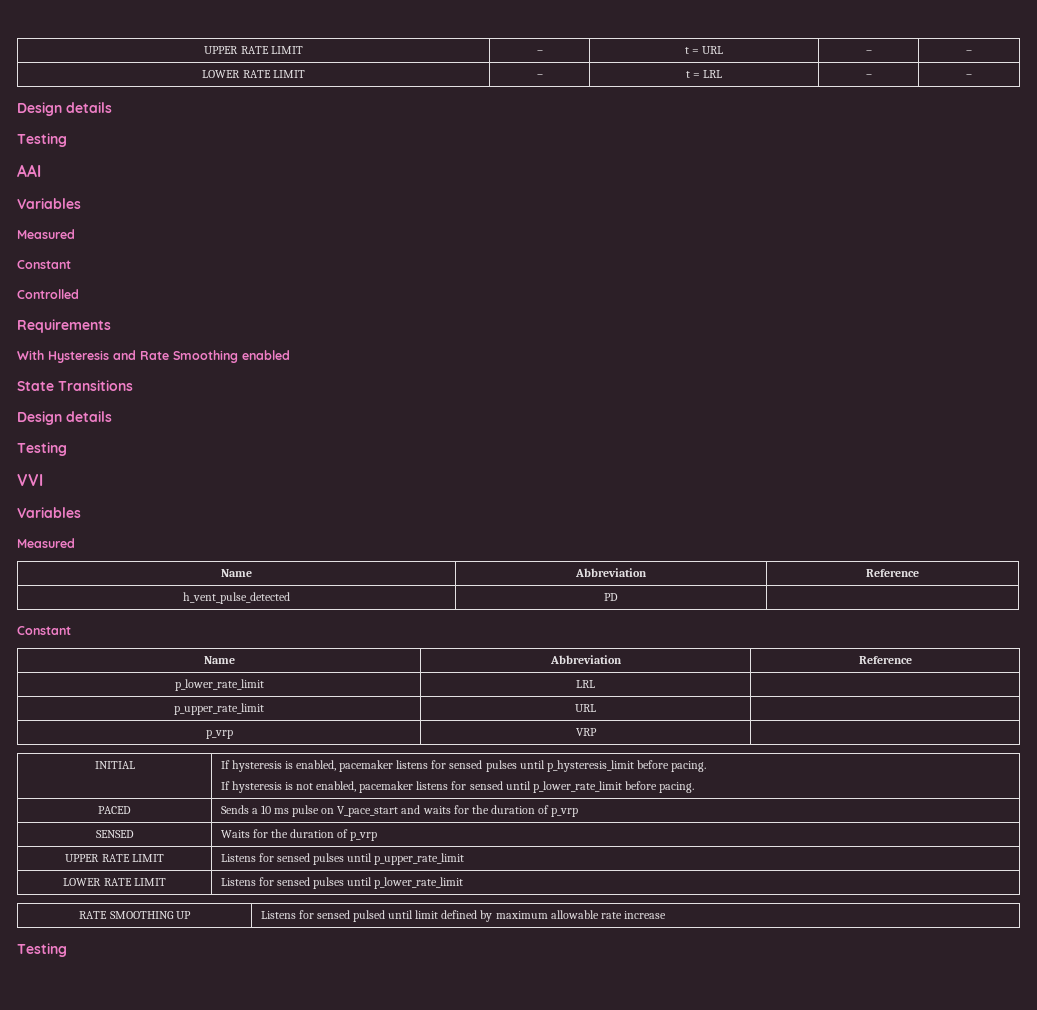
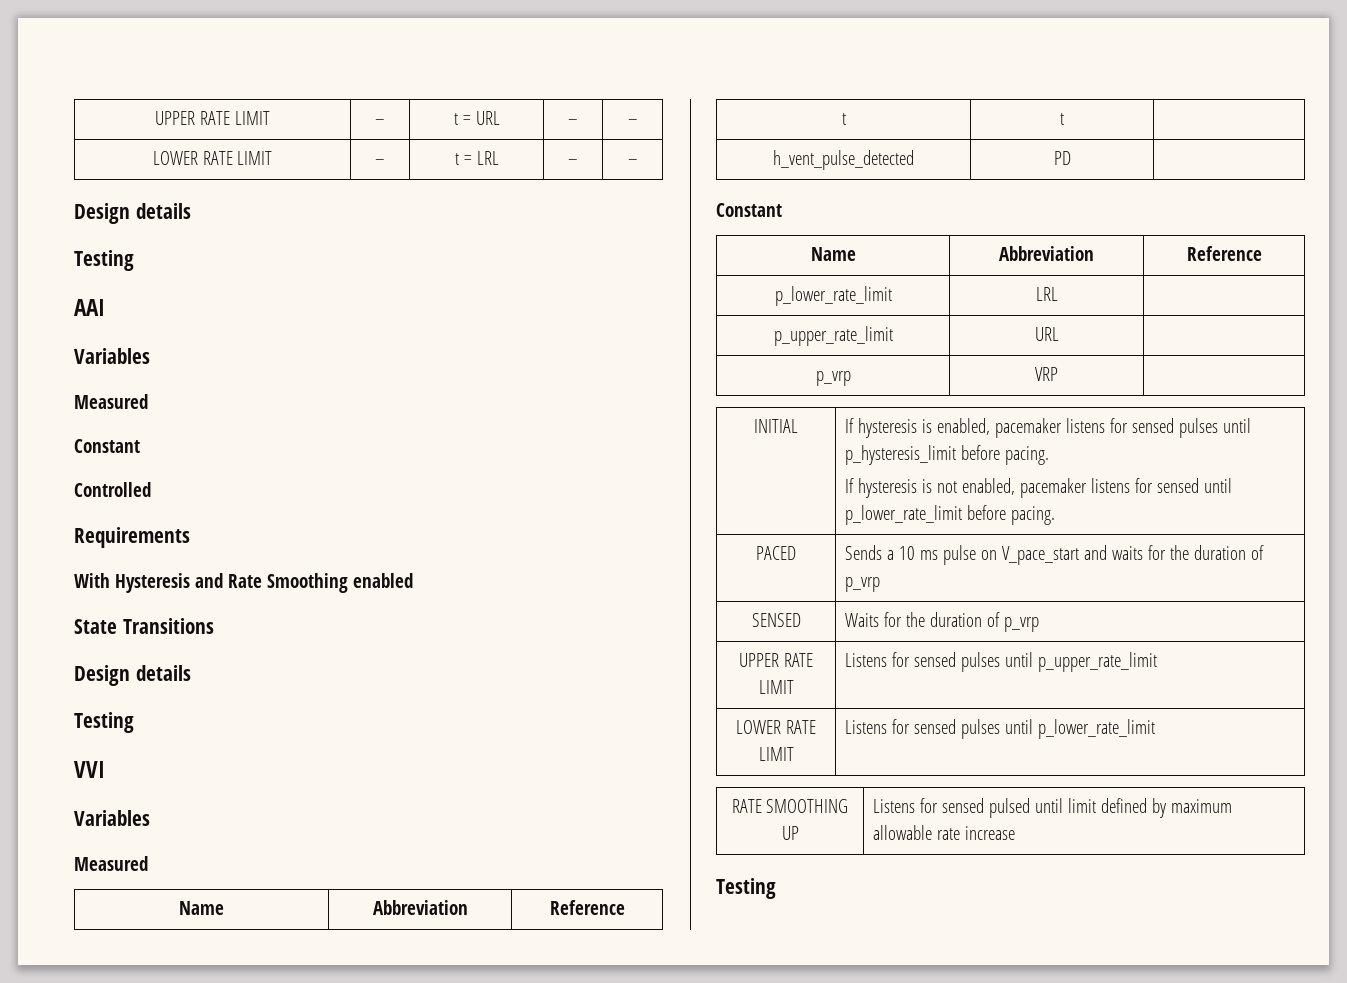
(919, 573) none -> [841,113,846,125] [1060,113,1064,125] // t | t |

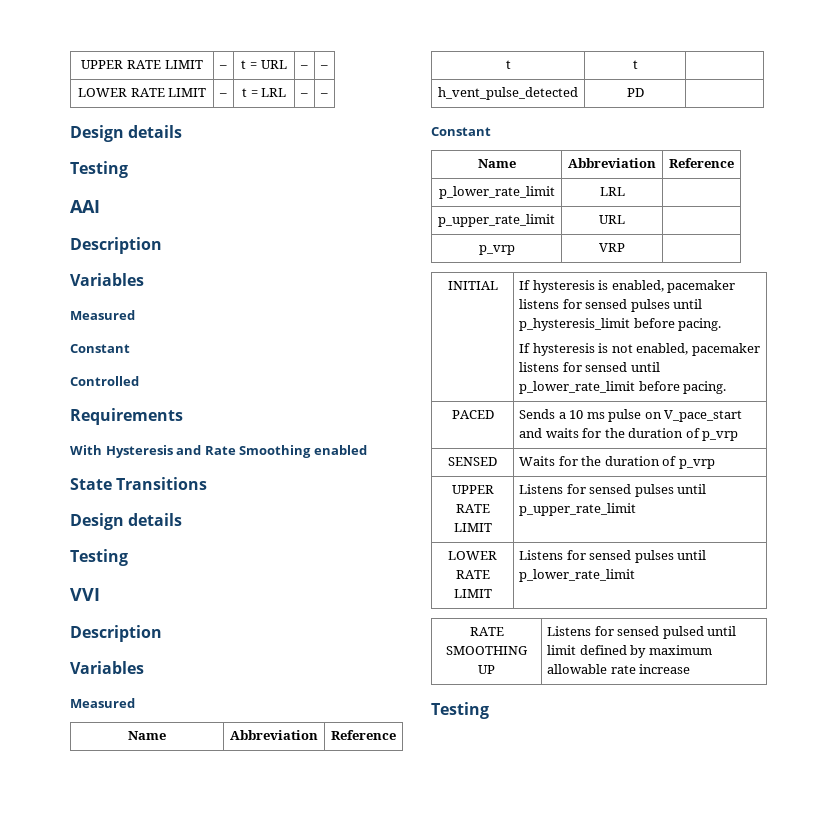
(105, 307) none -> [70,237,162,254] // Description
(105, 769) none -> [70,625,162,642] // Description

